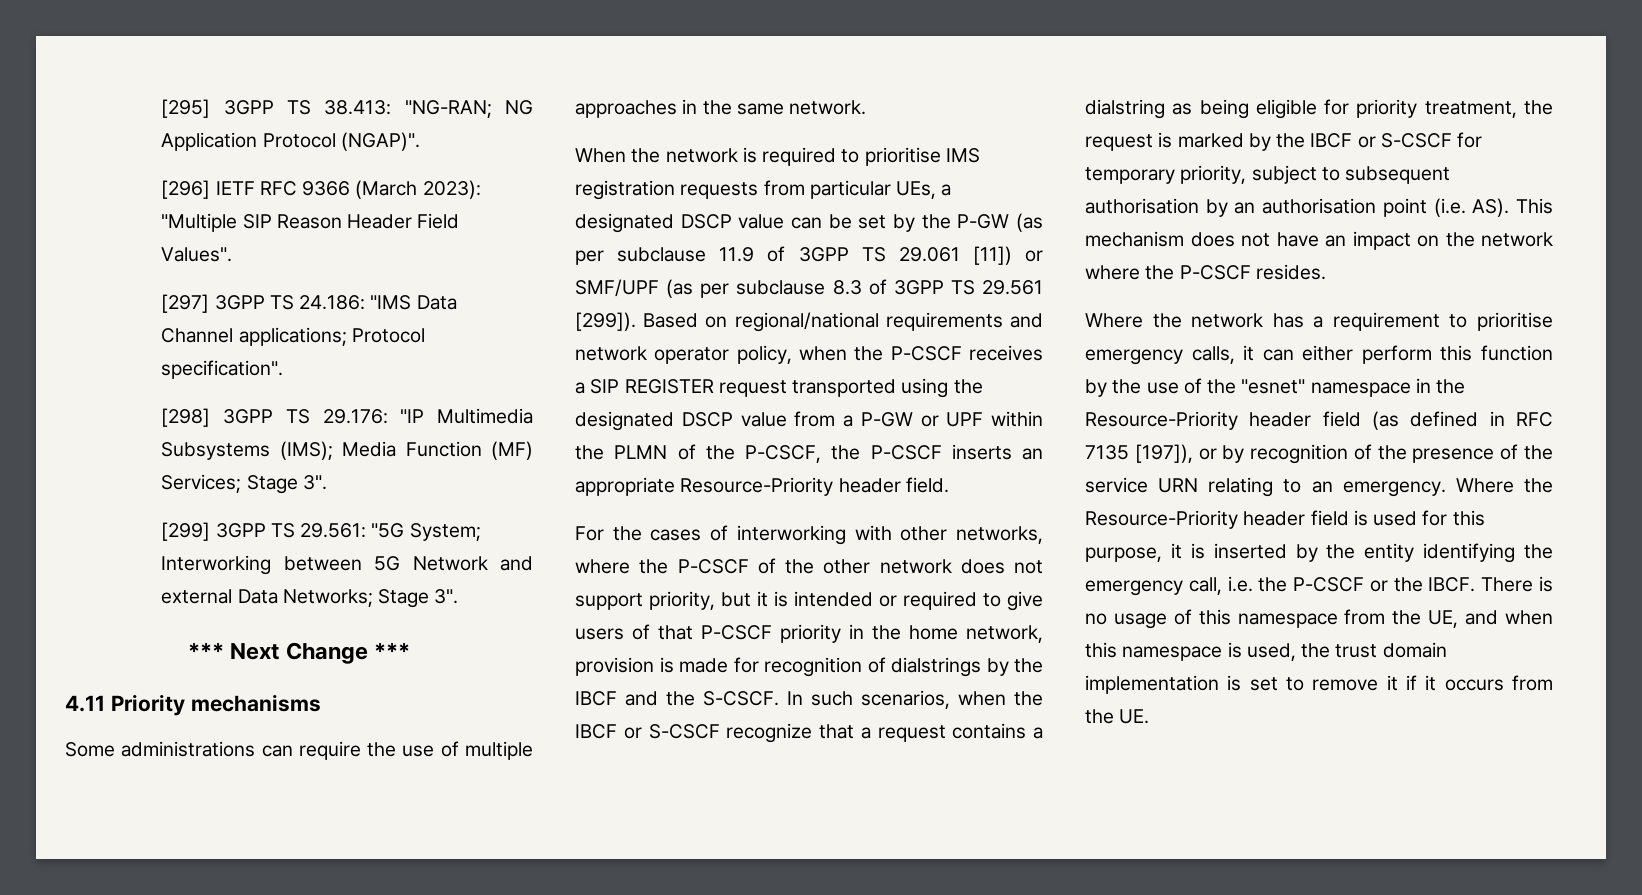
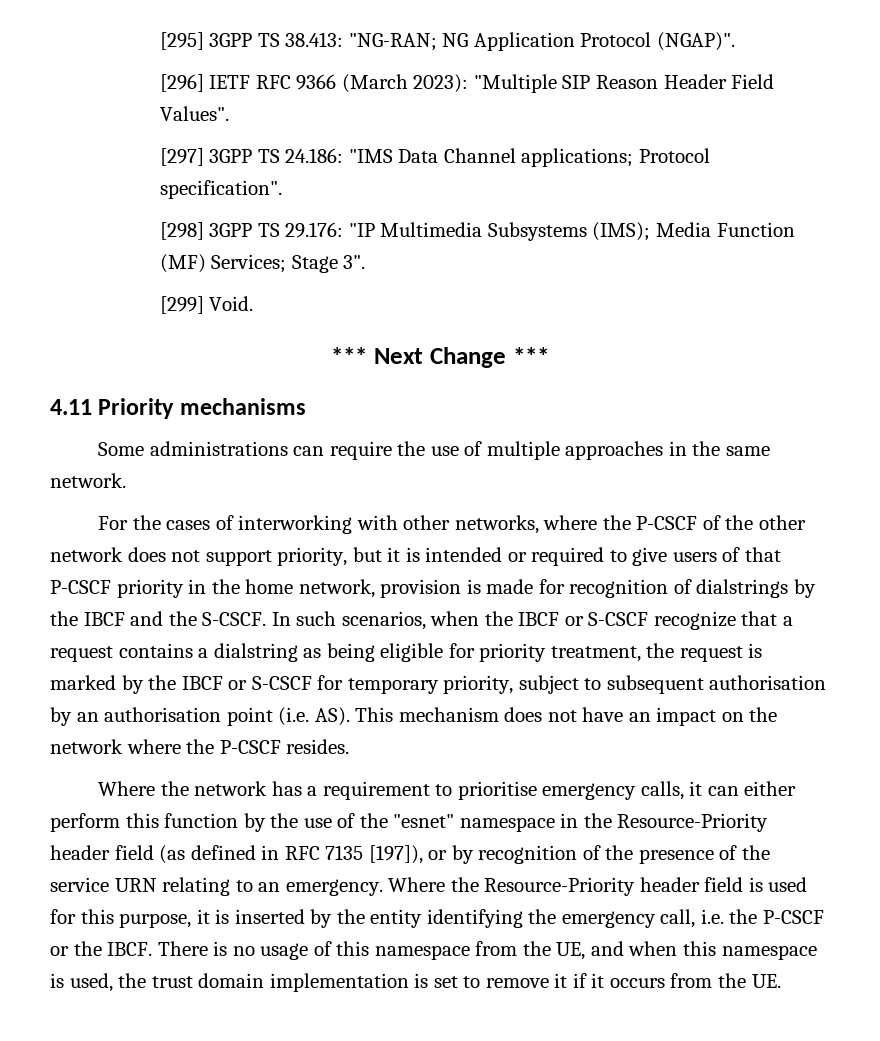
[215,523,481,541] [161,555,533,575] [161,589,459,608] 3GPP TS 29.561: "5G System; Interworking between 5G Network and external Data Networks; Stage 3". -> [209,296,254,311] Void.
[575,147,980,166] [575,180,952,200] [575,213,1043,233] [575,246,1043,265] [575,279,1043,298] [575,312,1043,332] [575,345,1043,364] [575,378,983,398] [575,411,1043,431] [575,444,1043,463] [575,477,949,496] // When the network is required to prioritise IMS registration requests from particular UEs, a designated DSCP value can be set by the P-GW (as per subclause 11.9 of 3GPP TS 29.061 [11]) or SMF/UPF (as per subclause 8.3 of 3GPP TS 29.561 [299]). Based on regional/national requirements and network operator policy, when the P-CSCF receives a SIP REGISTER request transported using the designated DSCP value from a P-GW or UPF within the PLMN of the P-CSCF, the P-CSCF inserts an appropriate Resource-Priority header field. -> (126, 480) none

